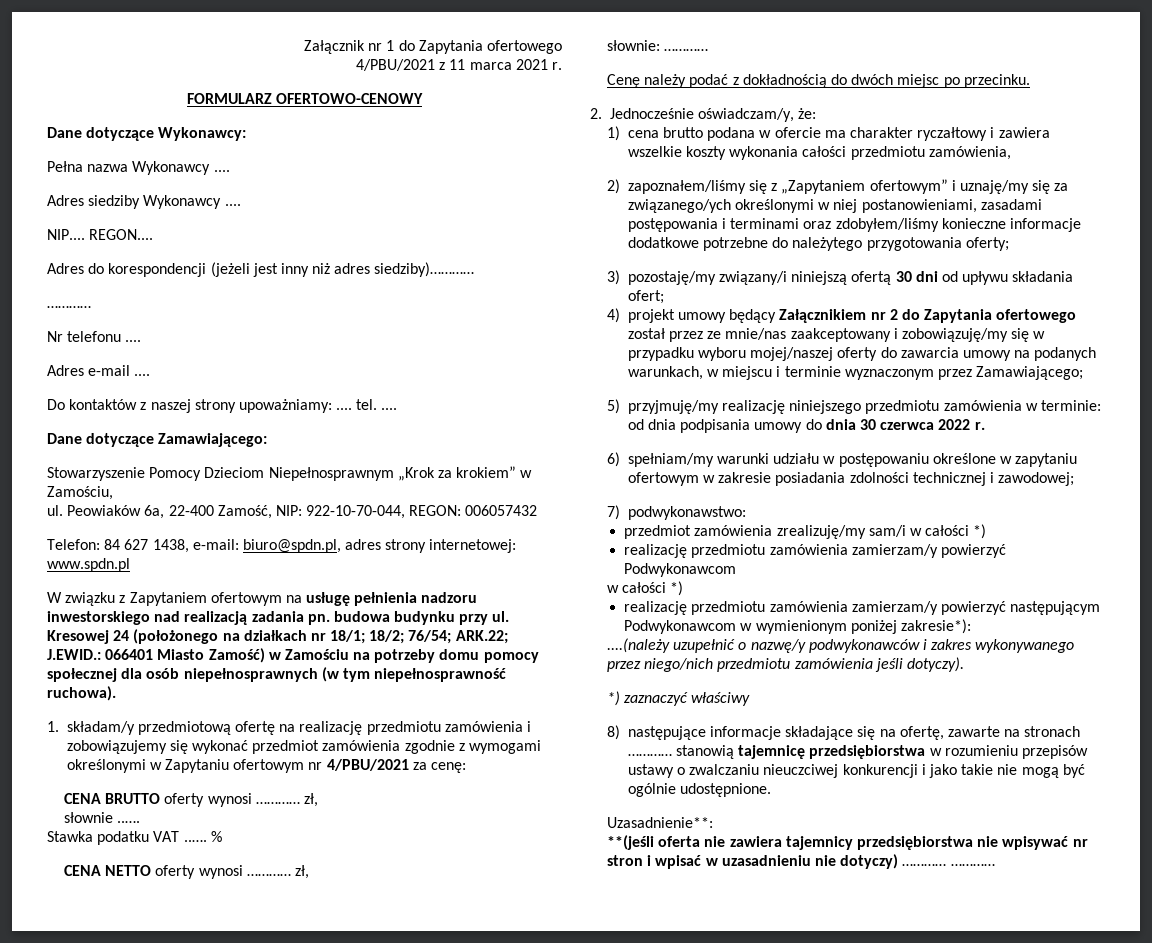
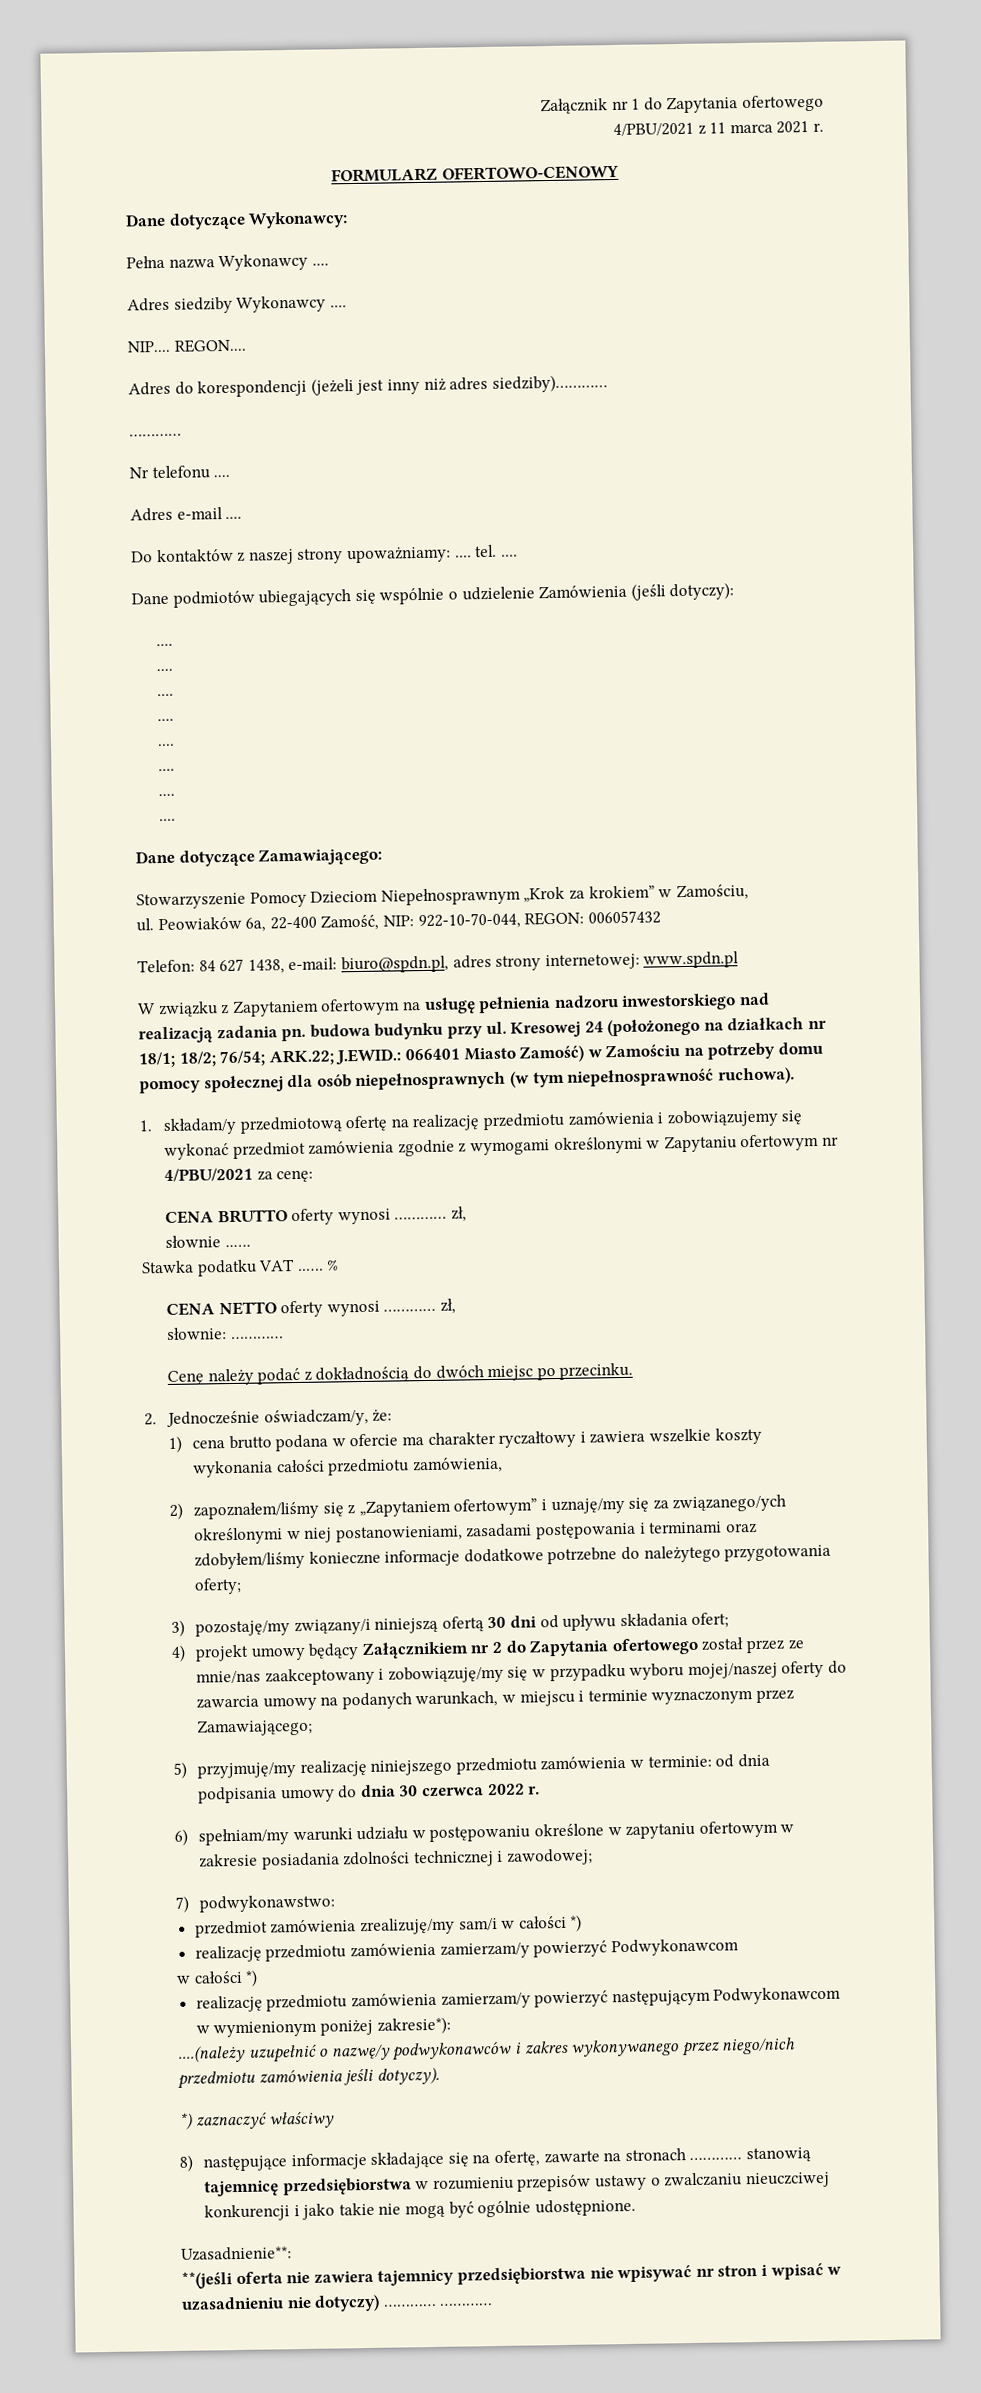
(398, 409) none -> [131,582,735,608] [156,643,174,647] [156,668,174,672] [157,693,175,697] [157,718,175,722] [158,743,176,747] [158,768,176,772] [158,793,176,797] [159,818,177,822] // Dane podmiotów ubiegających się wspólnie o udzielenie Zamówienia (jeśli dotyczy): // .... // .... // .... // .... // .... // .... // .... // ....

